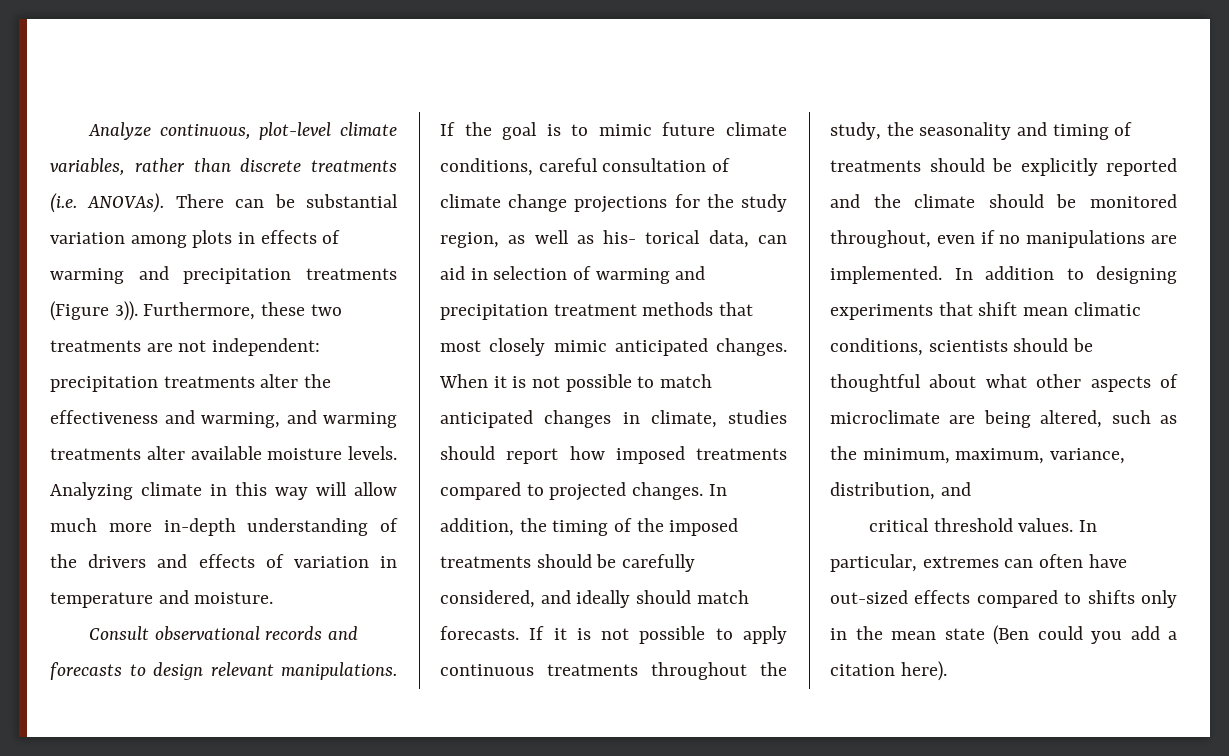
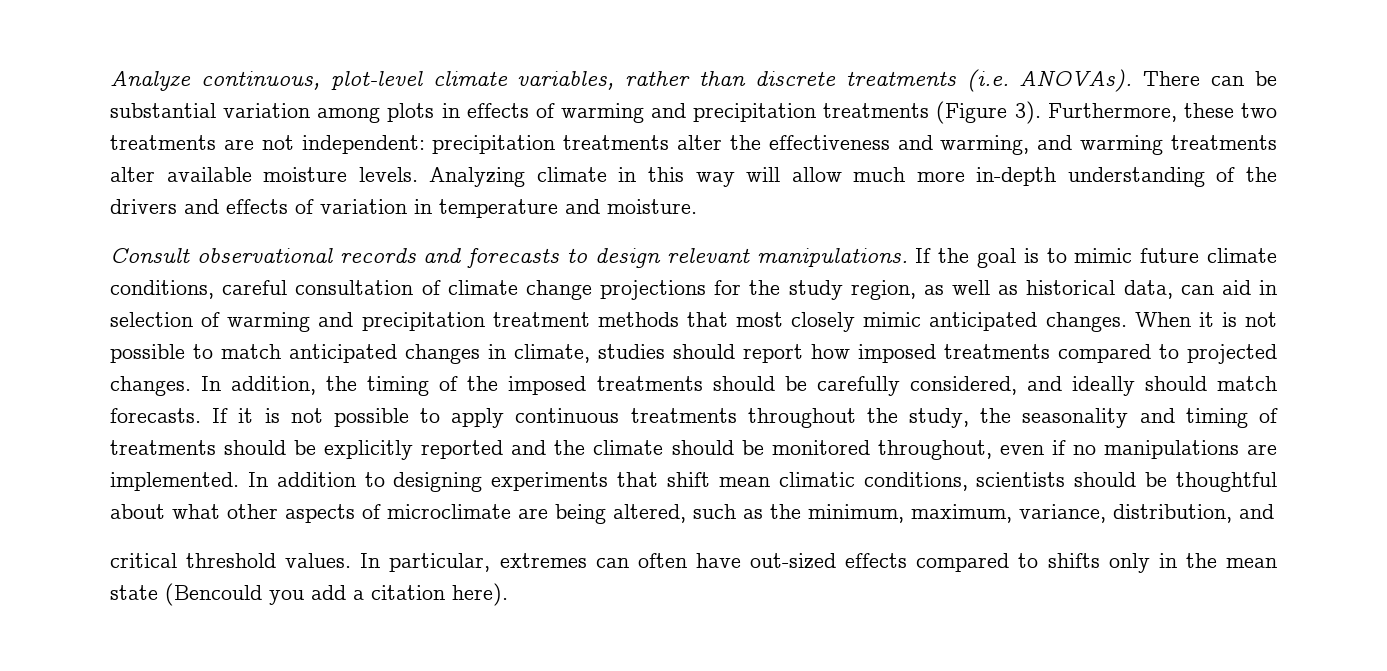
[114,301,138,321] 3)). -> [1014,101,1041,124] 3).
[603,230,701,244] his- torical -> [1026,280,1116,295] historical
[993,625,1083,645] (Ben could -> [165,583,262,606] (Bencould

